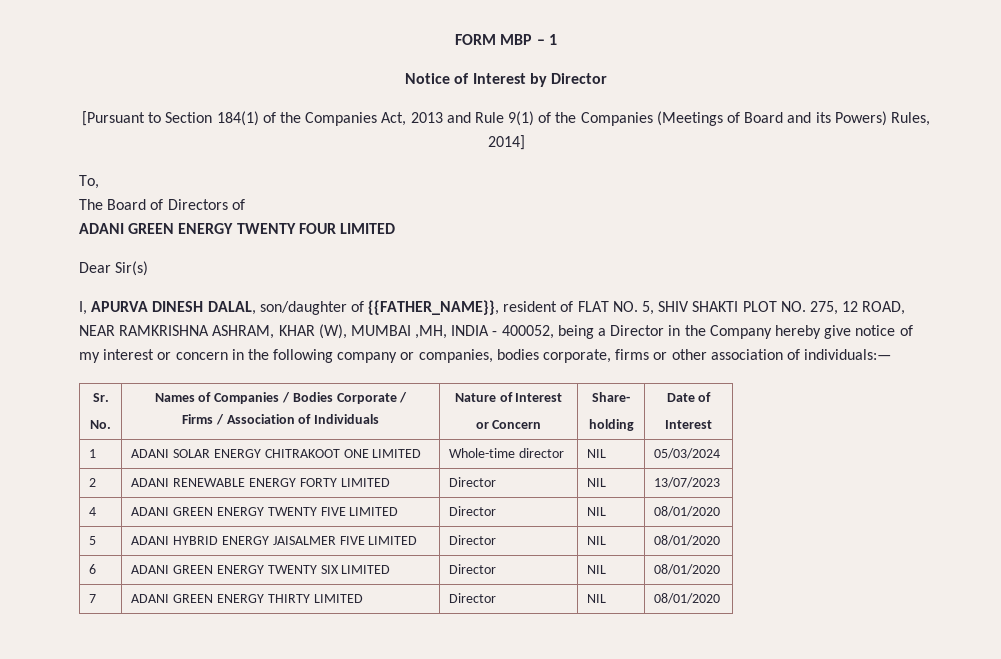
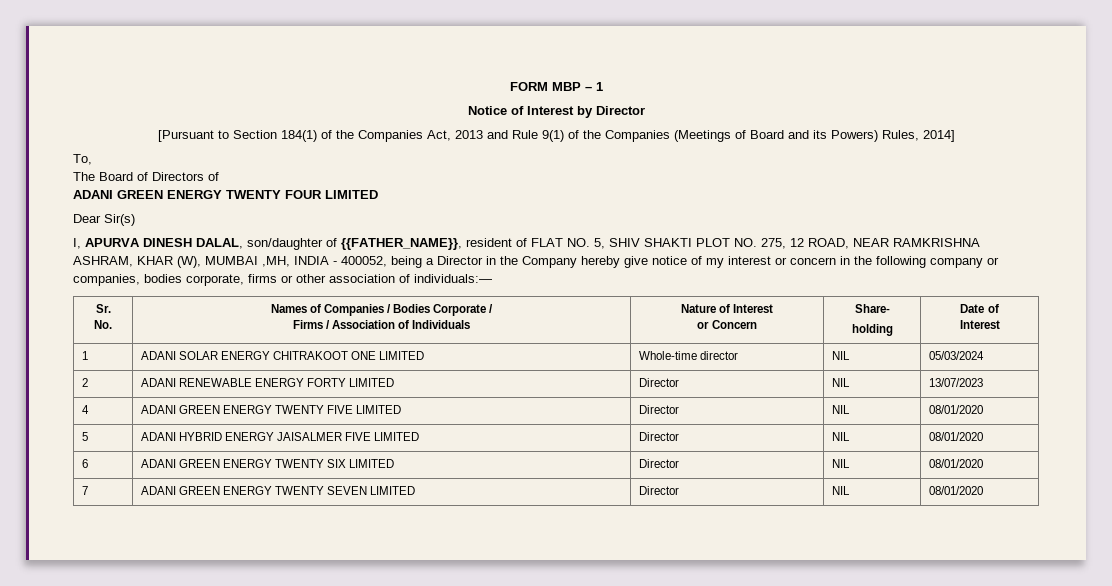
[267,594,310,603] THIRTY -> [274,486,368,495] TWENTY SEVEN

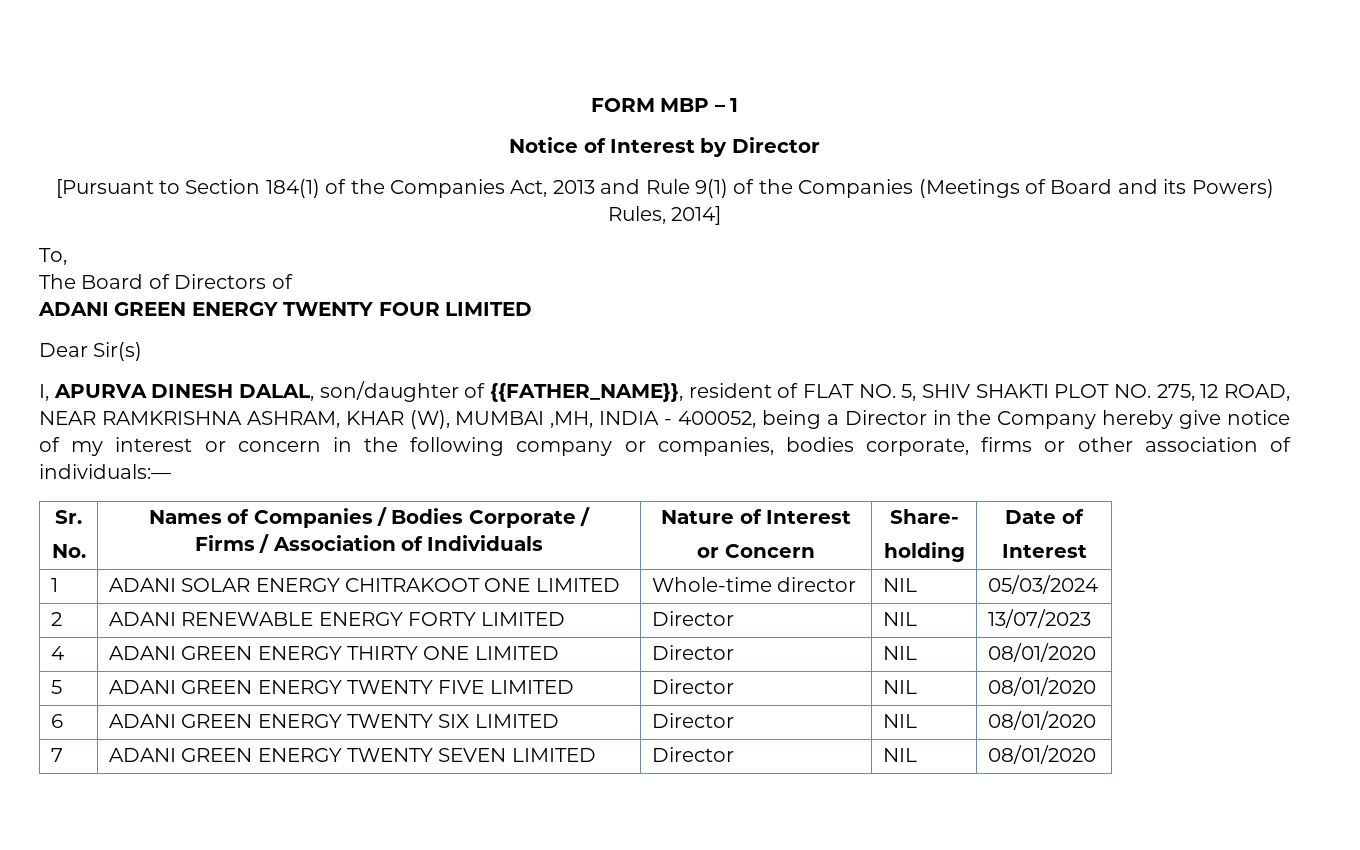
[274,405,354,414] TWENTY FIVE -> [346,646,470,660] THIRTY ONE
[178,432,342,441] HYBRID ENERGY JAISALMER -> [181,680,433,694] GREEN ENERGY TWENTY

